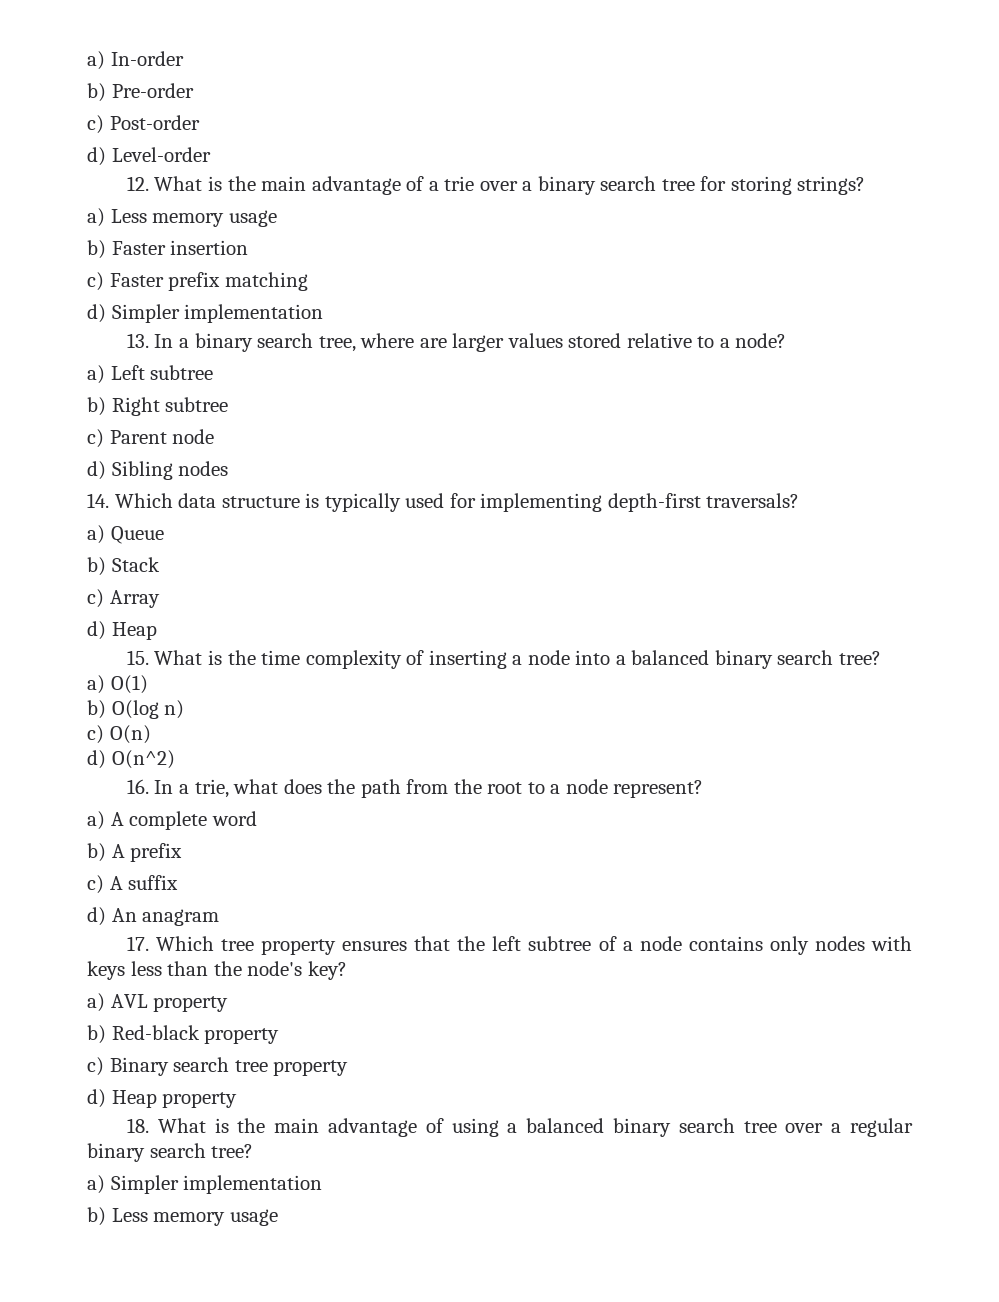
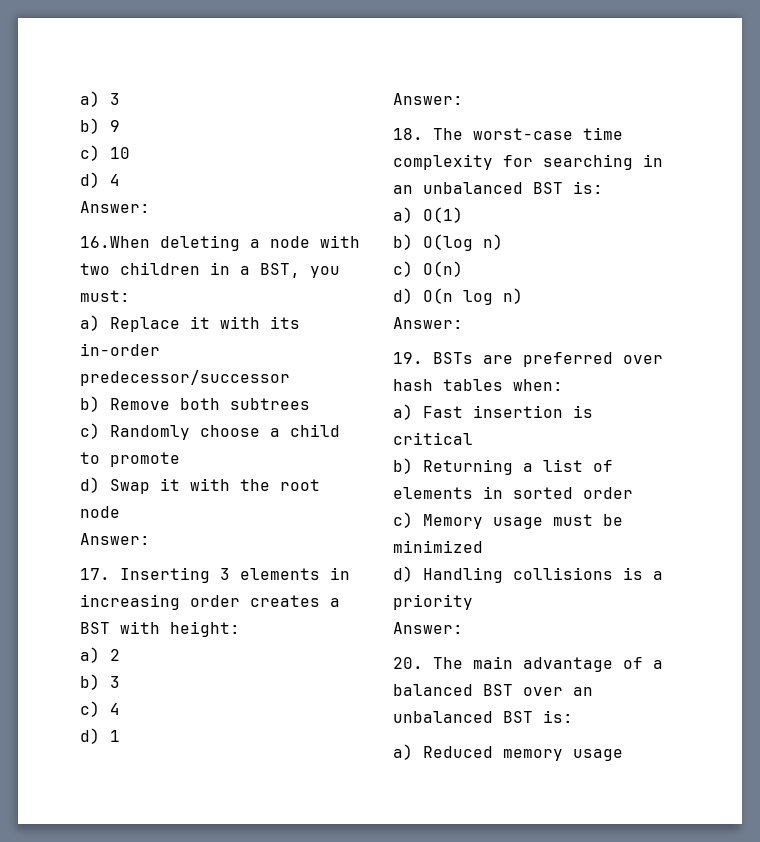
[87,51,184,70] [87,83,194,102] [87,115,200,134] [87,147,211,166] [126,176,866,195] [87,208,277,227] [87,240,249,259] [87,272,308,291] [87,304,324,323] [126,333,787,352] [87,365,214,384] [87,397,229,416] [87,429,215,448] [87,461,229,480] [87,493,800,512] [87,525,164,544] [87,557,160,576] [87,589,160,608] [87,621,157,640] [126,650,881,669] a) In-order // b) Pre-order // c) Post-order // d) Level-order // 12. What is the main advantage of a trie over a binary search tree for storing strings? // a) Less memory usage // b) Faster insertion // c) Faster prefix matching // d) Simpler implementation // 13. In a binary search tree, where are larger values stored relative to a node? // a) Left subtree // b) Right subtree // c) Parent node // d) Sibling nodes // 14. Which data structure is typically used for implementing depth-first traversals? // a) Queue // b) Stack // c) Array // d) Heap // 15. What is the time complexity of inserting a node into a balanced binary search tree? -> [80,91,120,107] [80,118,120,134] [80,145,130,161] [80,172,120,188] [80,201,150,213] [80,235,360,251] [80,262,340,278] [80,290,130,302] [80,315,300,332] [80,343,160,356] [80,370,290,386] [80,396,310,412] [80,423,340,440] [80,452,180,467] [80,477,320,494] [80,506,120,518] [80,533,150,545] [80,567,350,583] [80,594,340,610] [80,621,240,637] [80,647,120,663] [80,674,120,690] [80,701,120,717] [80,728,120,744] [393,93,463,105] [393,127,623,140] [393,154,663,170] [393,181,603,194] a) 3 // b) 9 // c) 10 // d) 4 // Answer: // 16.When deleting a node with two children in a BST, you must: // a) Replace it with its in-order predecessor/successor // b) Remove both subtrees // c) Randomly choose a child to promote // d) Swap it with the root node // Answer: // 17. Inserting 3 elements in increasing order creates a BST with height: // a) 2 // b) 3 // c) 4 // d) 1 // Answer: // 18. The worst-case time complexity for searching in an unbalanced BST is:
[111,750,175,769] [126,779,704,798] [87,811,257,830] [87,843,183,862] [87,875,179,894] [87,907,220,926] [126,936,912,955] [87,961,347,980] [87,993,229,1012] [87,1025,280,1044] [87,1057,349,1076] [87,1089,238,1108] [126,1118,913,1137] [87,1143,254,1162] [87,1175,323,1194] [87,1207,148,1226] O(n^2) // 16. In a trie, what does the path from the root to a node represent? // a) A complete word // b) A prefix // c) A suffix // d) An anagram // 17. Which tree property ensures that the left subtree of a node contains only nodes with keys less than the node's key? // a) AVL property // b) Red-black property // c) Binary search tree property // d) Heap property // 18. What is the main advantage of using a balanced binary search tree over a regular binary search tree? // a) Simpler implementation // b) Less -> [423,288,523,305] [393,317,463,329] [393,352,663,367] [393,379,563,391] [393,404,593,420] [393,432,473,445] [393,458,613,475] [393,486,633,499] [393,512,623,529] [393,540,483,553] [393,566,663,583] [393,594,473,610] [393,622,463,634] [393,656,663,672] [393,684,593,696] [393,710,573,723] [393,744,493,760] O(n log n) // Answer: // 19. BSTs are preferred over hash tables when: // a) Fast insertion is critical // b) Returning a list of elements in sorted order // c) Memory usage must be minimized // d) Handling collisions is a priority // Answer: // 20. The main advantage of a balanced BST over an unbalanced BST is: // a) Reduced

